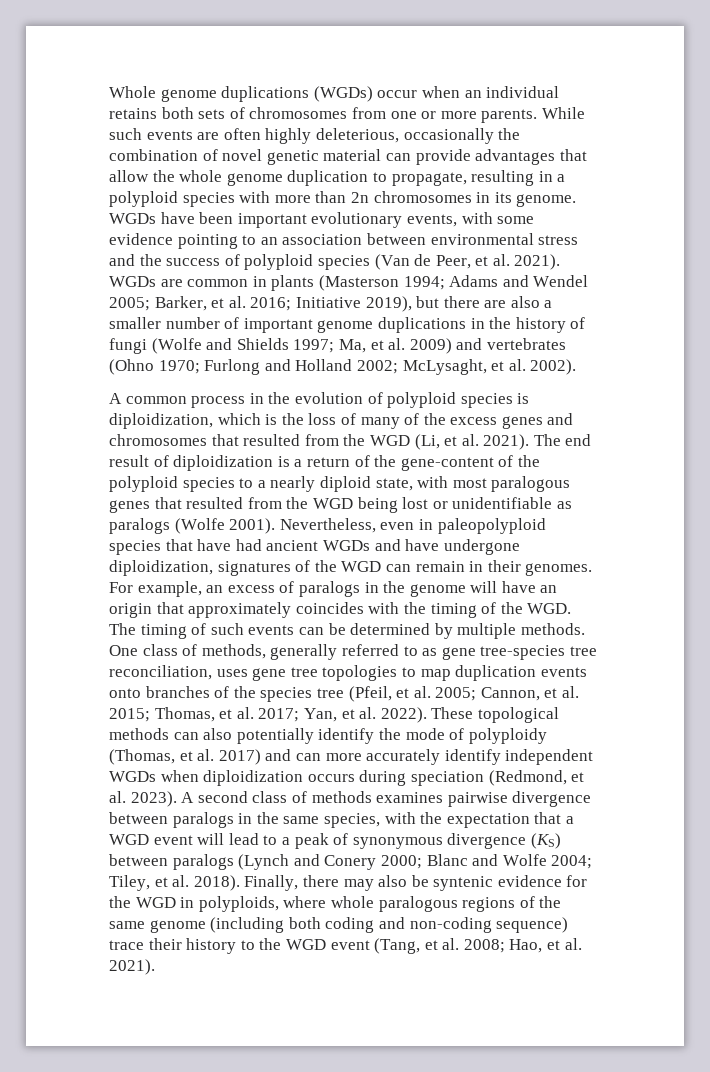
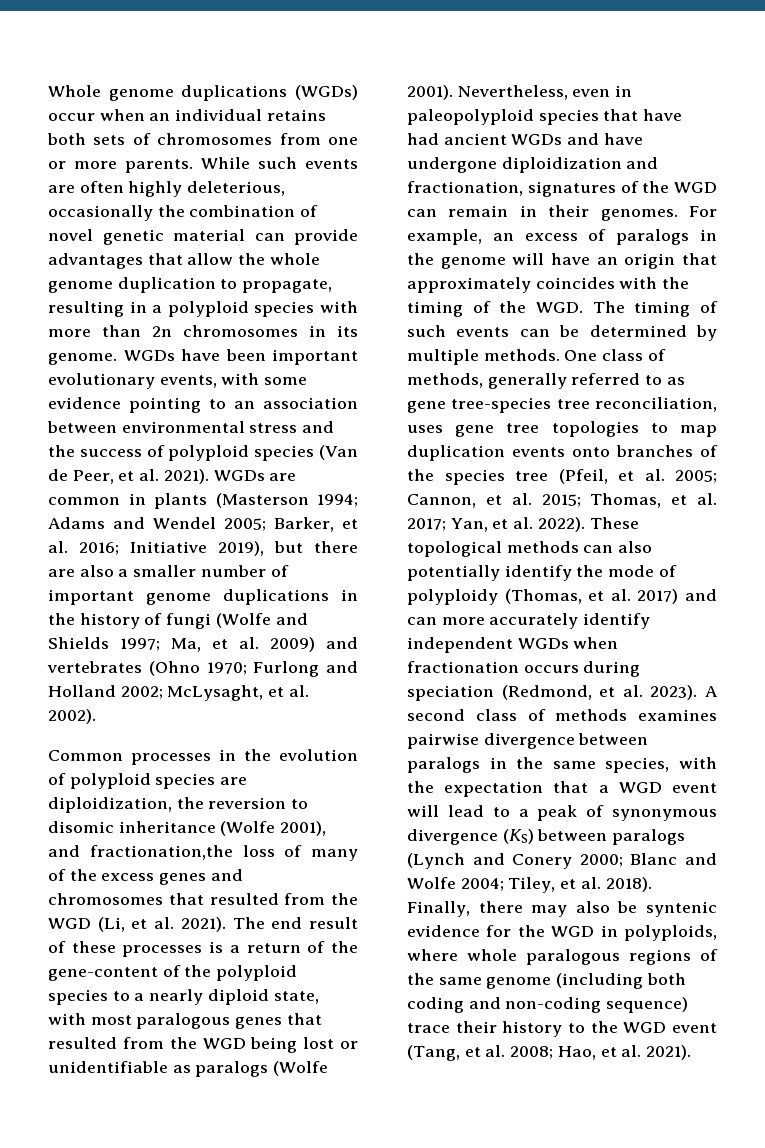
[109,393,246,408] A common process -> [48,750,211,765] Common processes
[517,393,530,404] [109,413,304,429] is diploidization, which is the -> [220,777,248,785] [48,797,309,813] [48,821,327,836] [48,845,233,860] are diploidization, the reversion to disomic inheritance (Wolfe 2001), and fractionation,the
[173,455,274,471] diploidization -> [71,941,203,957] these processes
[109,560,213,576] diploidization, -> [501,157,659,173] [407,181,523,196] diploidization and fractionation,
[203,770,304,786] diploidization -> [407,661,519,673] fractionation

